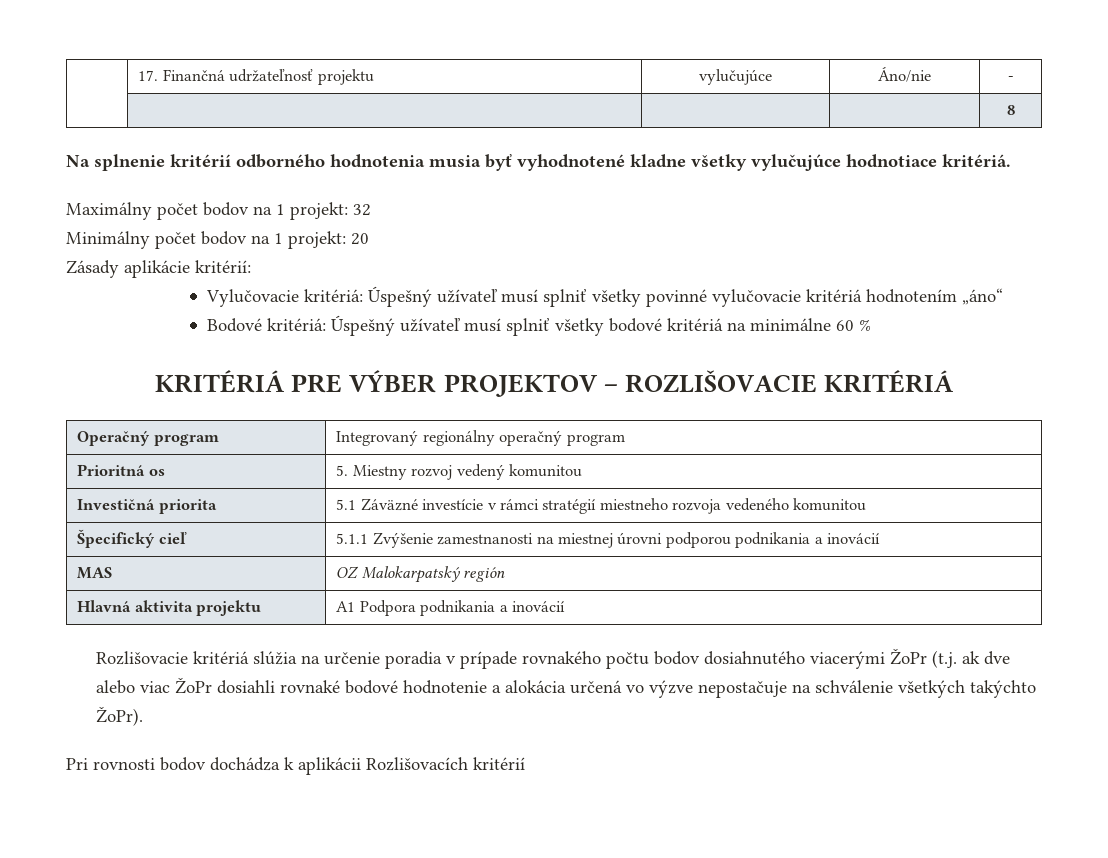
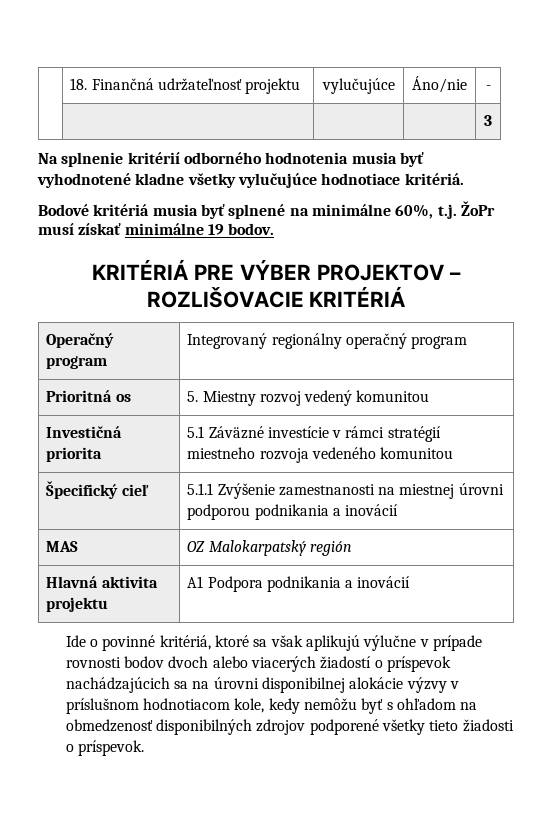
[138,70,159,81] | 17. -> [70,78,88,90] | 18.
[1006,105,1015,115] 8 -> [484,115,492,126] 3
[66,202,371,220] [66,231,369,249] [66,260,251,278] [205,286,1003,307] [206,315,871,336] Maximálny počet bodov na 1 projekt: 32 // Minimálny počet bodov na 1 projekt: 20 // Zásady aplikácie kritérií: // Vylučovacie kritériá: Úspešný užívateľ musí splniť všetky povinné vylučovacie kritériá hodnotením „áno“ // Bodové kritériá: Úspešný užívateľ musí splniť všetky bodové kritériá na minimálne 60 % -> [38,201,495,219] [38,223,275,235] Bodové kritériá musia byť splnené na minimálne 60%, t.j. ŽoPr musí získať minimálne 19 bodov.
[96,648,1011,669] [96,677,1037,698] [96,706,144,726] [66,757,525,775] Rozlišovacie kritériá slúžia na určenie poradia v prípade rovnakého počtu bodov dosiahnutého viacerými ŽoPr (t.j. ak dve alebo viac ŽoPr dosiahli rovnaké bodové hodnotenie a alokácia určená vo výzve nepostačuje na schválenie všetkých takýchto ŽoPr). // Pri rovnosti bodov dochádza k aplikácii Rozlišovacích kritérií -> [65,635,482,651] [65,656,451,672] [65,677,459,693] [65,698,478,714] [65,719,514,735] [65,740,144,756] Ide o povinné kritériá, ktoré sa však aplikujú výlučne v prípade rovnosti bodov dvoch alebo viacerých žiadostí o príspevok nachádzajúcich sa na úrovni disponibilnej alokácie výzvy v príslušnom hodnotiacom kole, kedy nemôžu byť s ohľadom na obmedzenosť disponibilných zdrojov podporené všetky tieto žiadosti o príspevok.

